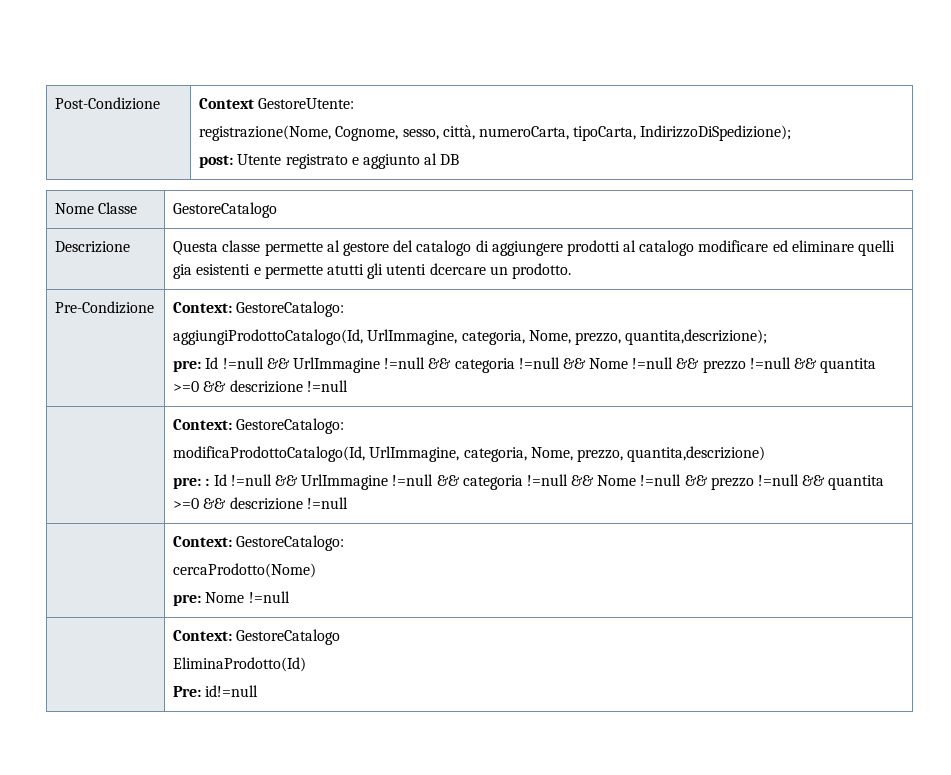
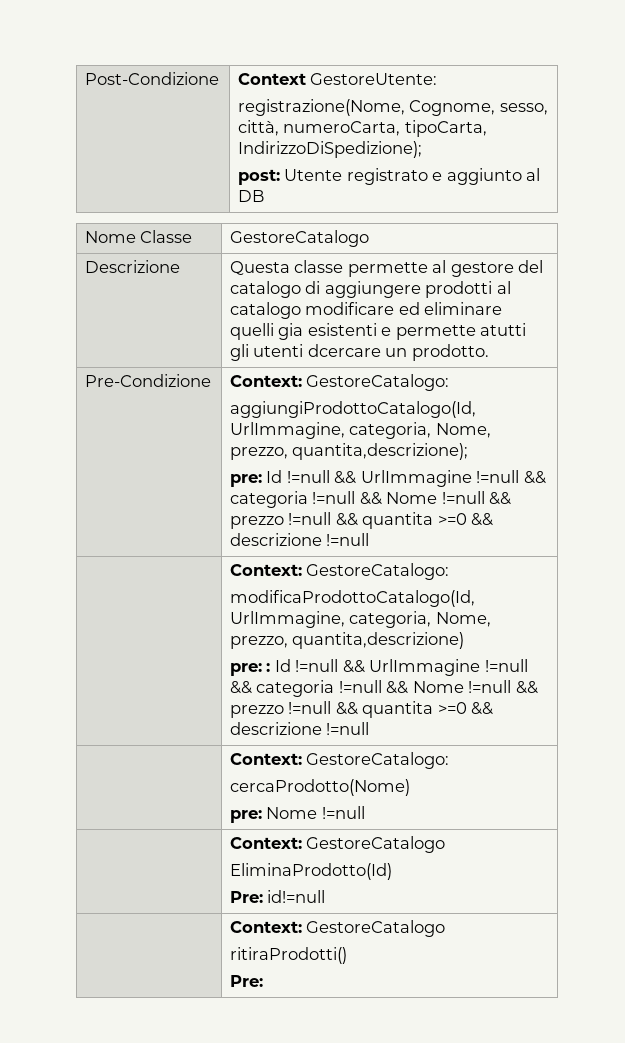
(259, 691) none -> [230,920,446,937] [230,947,348,964] [230,975,264,987] // | Context: GestoreCatalogo // ritiraProdotti() // Pre:

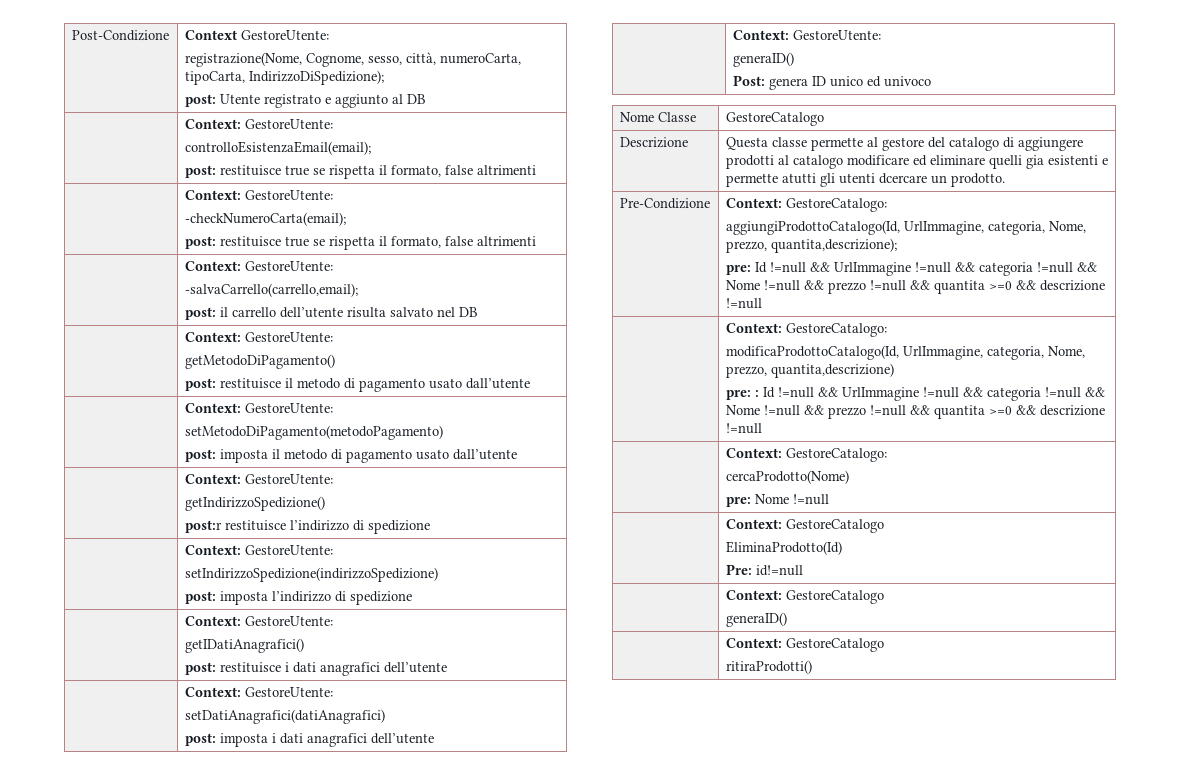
(265, 196) none -> [184,119,333,129] [184,141,371,155] [184,165,536,179] [184,190,333,200] [184,212,346,226] [184,236,536,250] [184,261,333,271] [184,283,358,297] [184,307,478,320] [184,332,333,342] [184,354,335,369] [184,378,530,392] [184,403,333,413] [184,425,443,440] [184,449,517,463] [184,474,333,484] [184,496,325,511] [184,520,430,534] [184,545,333,555] [184,567,438,582] [184,591,412,605] [184,616,333,626] [184,638,304,653] [184,662,447,676] [184,687,333,697] [184,709,385,724] [184,733,434,747] [732,30,881,40] [732,52,794,67] [732,75,931,90] // | Context: GestoreUtente: // controlloEsistenzaEmail(email); // post: restituisce true se rispetta il formato, false altrimenti // | Context: GestoreUtente: // -checkNumeroCarta(email); // post: restituisce true se rispetta il formato, false altrimenti // | Context: GestoreUtente: // -salvaCarrello(carrello,email); // post: il carrello dell’utente risulta salvato nel DB // | Context: GestoreUtente: // getMetodoDiPagamento() // post: restituisce il metodo di pagamento usato dall’utente // | Context: GestoreUtente: // setMetodoDiPagamento(metodoPagamento) // post: imposta il metodo di pagamento usato dall’utente // | Context: GestoreUtente: // getIndirizzoSpedizione() // post:r restituisce l’indirizzo di spedizione // | Context: GestoreUtente: // setIndirizzoSpedizione(indirizzoSpedizione) // post: imposta l’indirizzo di spedizione // | Context: GestoreUtente: // getIDatiAnagrafici() // post: restituisce i dati anagrafici dell’utente // | Context: GestoreUtente: // setDatiAnagrafici(datiAnagrafici) // post: imposta i dati anagrafici dell’utente // | Context: GestoreUtente: // generaID() // Post: genera ID unico ed univoco
(446, 928) none -> [725,612,787,627] [725,638,884,652] // generaID() // | Context: GestoreCatalogo
[230,975,264,987] // Pre: -> (812, 667) none

